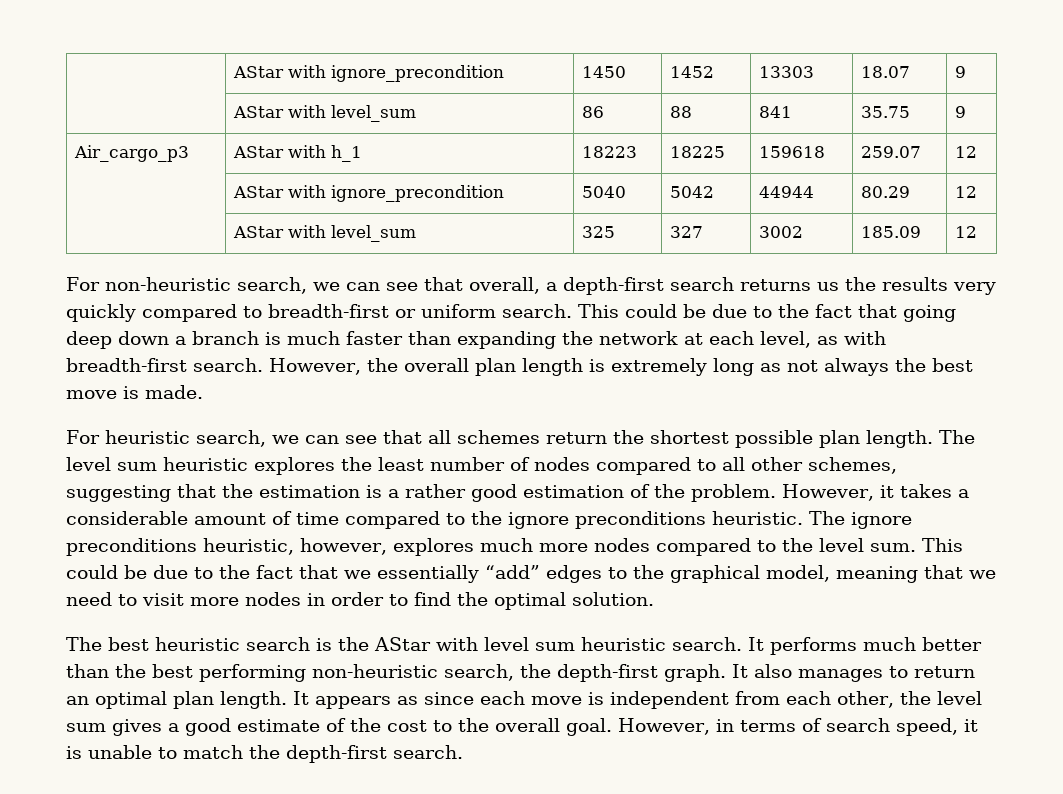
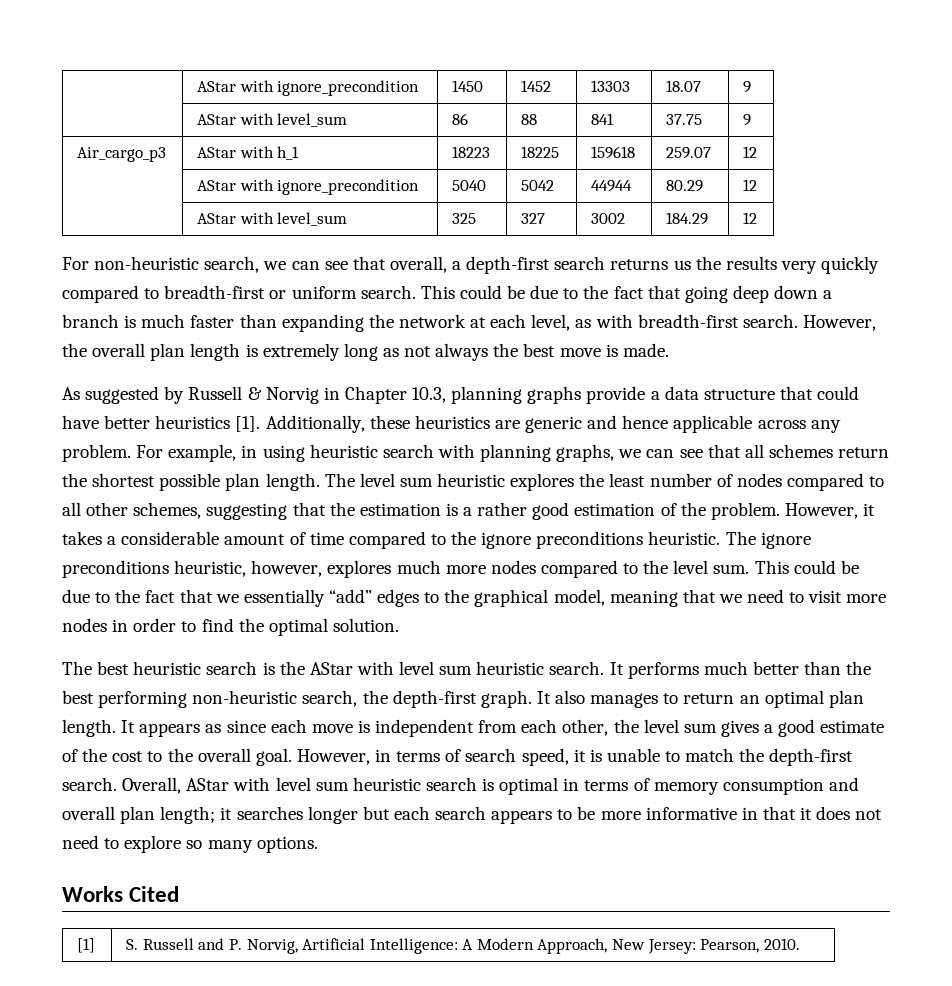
[861,106,911,118] 35.75 -> [666,114,703,125] 37.75
[861,226,922,238] 185.09 -> [666,212,709,225] 184.29
[66,430,266,447] For heuristic search, -> [62,386,860,404] [62,415,841,433] [62,444,615,462] As suggested by Russell & Norvig in Chapter 10.3, planning graphs provide a data structure that could have better heuristics [1]. Additionally, these heuristics are generic and hence applicable across any problem. For example, in using heuristic search with planning graphs,
(463, 752) none -> [122,777,859,795] [62,806,883,824] [62,835,318,853] [62,886,180,902] [77,938,96,953] [126,938,800,954] Overall, AStar with level sum heuristic search is optimal in terms of memory consumption and overall plan length; it searches longer but each search appears to be more informative in that it does not need to explore so many options. // Works Cited // [1] | S. Russell and P. Norvig, Artificial Intelligence: A Modern Approach, New Jersey: Pearson, 2010.

